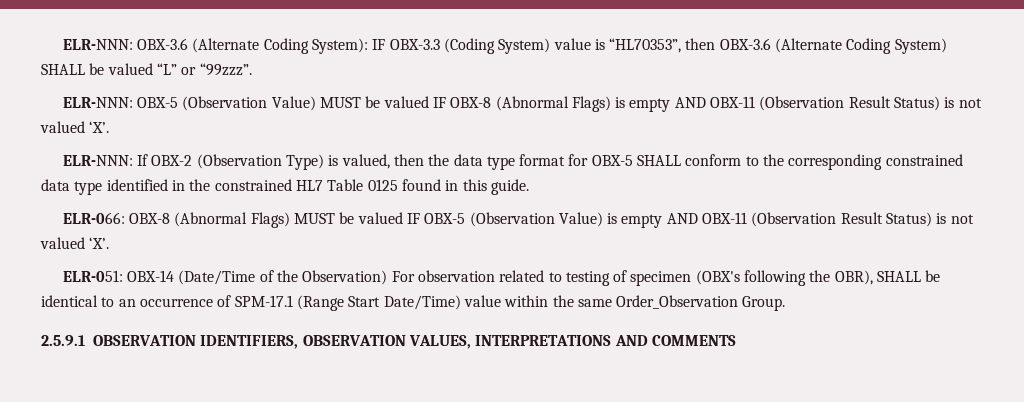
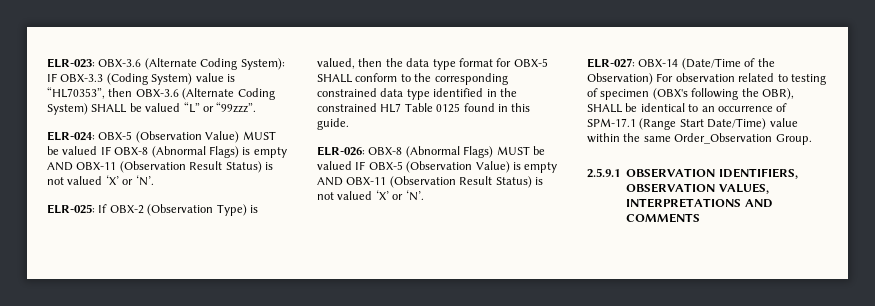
[62,39,133,50] ELR-NNN: -> [47,58,95,68] ELR-023:
[62,97,133,108] ELR-NNN: -> [47,131,95,141] ELR-024:
[89,121,110,133] [62,155,133,166] ‘X’. // ELR-NNN: -> [105,175,154,186] [47,204,95,214] ‘X’ or ‘N’. // ELR-025:
[62,212,125,224] ELR-066: -> [317,146,365,156] ELR-026:
[89,237,110,249] [62,270,123,282] ‘X’. // ELR-051: -> [375,190,424,201] [587,58,635,68] ‘X’ or ‘N’. // ELR-027:

